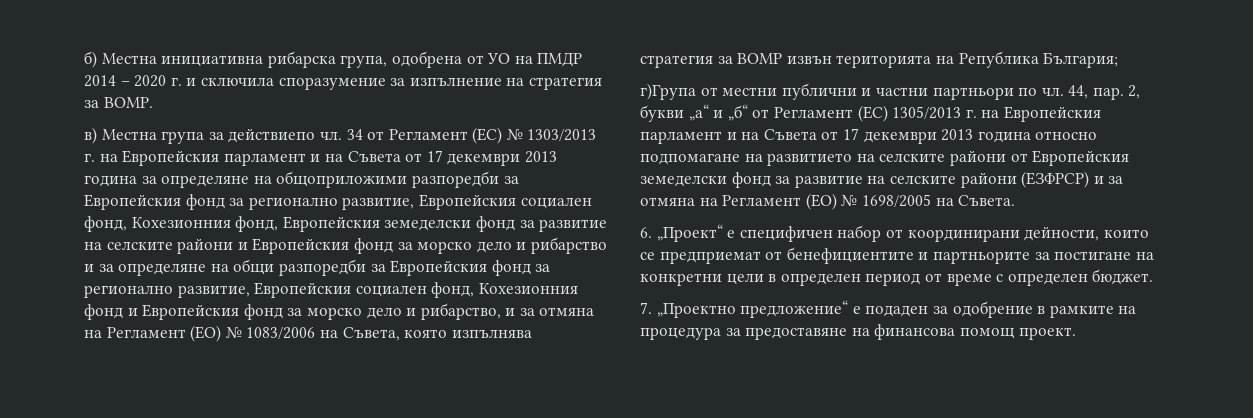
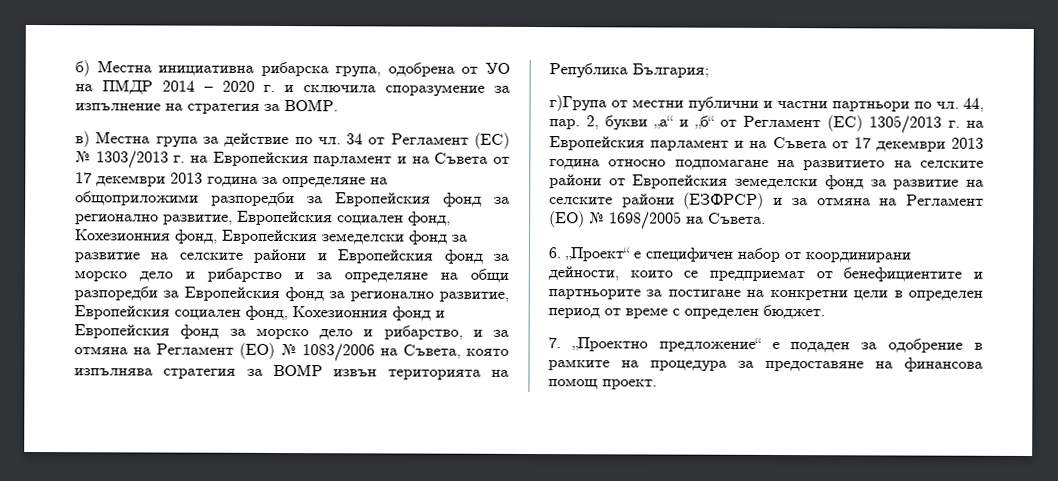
[228,128,316,143] действиепо -> [224,132,313,148] действие по

